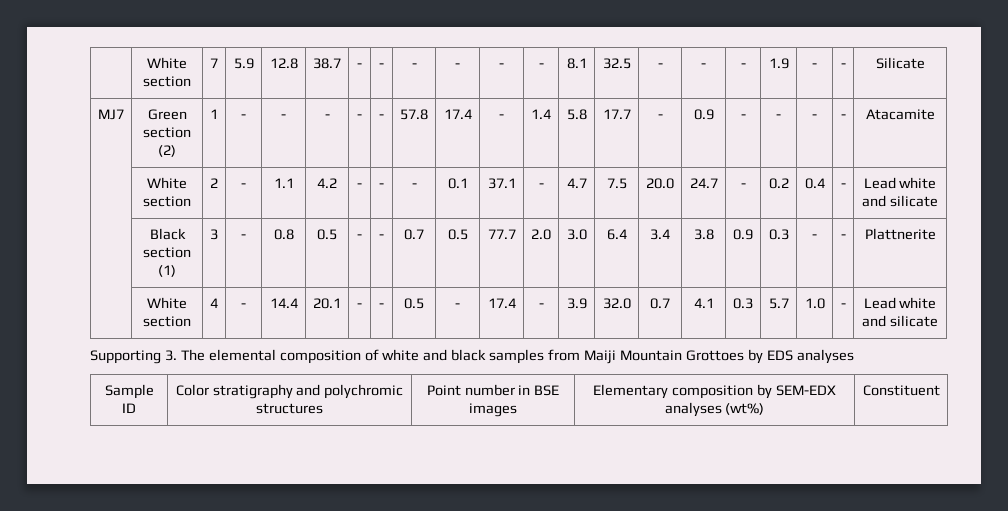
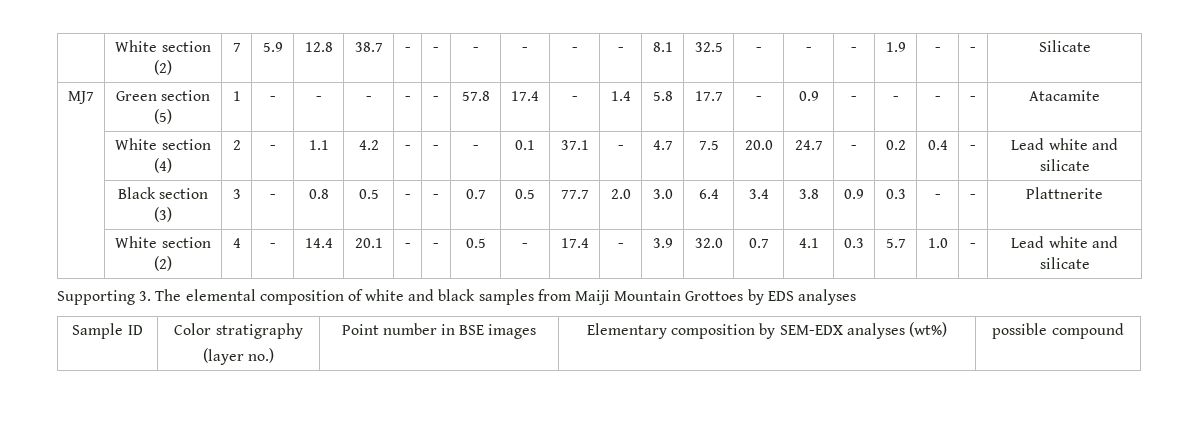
[147,57,187,69] [143,76,191,87] | White section -> [115,40,211,52] [154,60,172,75] | White section (2)
[158,145,176,157] (2) -> [154,109,172,124] (5)
(191, 201) none -> [154,158,172,173] (4)
[158,265,176,277] (1) -> [154,207,172,222] (3)
(191, 321) none -> [154,256,172,271] (2)
[296,384,404,399] [256,403,323,414] and polychromic structures -> [202,348,275,365] // (layer no.)
[862,385,940,396] Constituent -> [992,323,1124,339] possible compound

